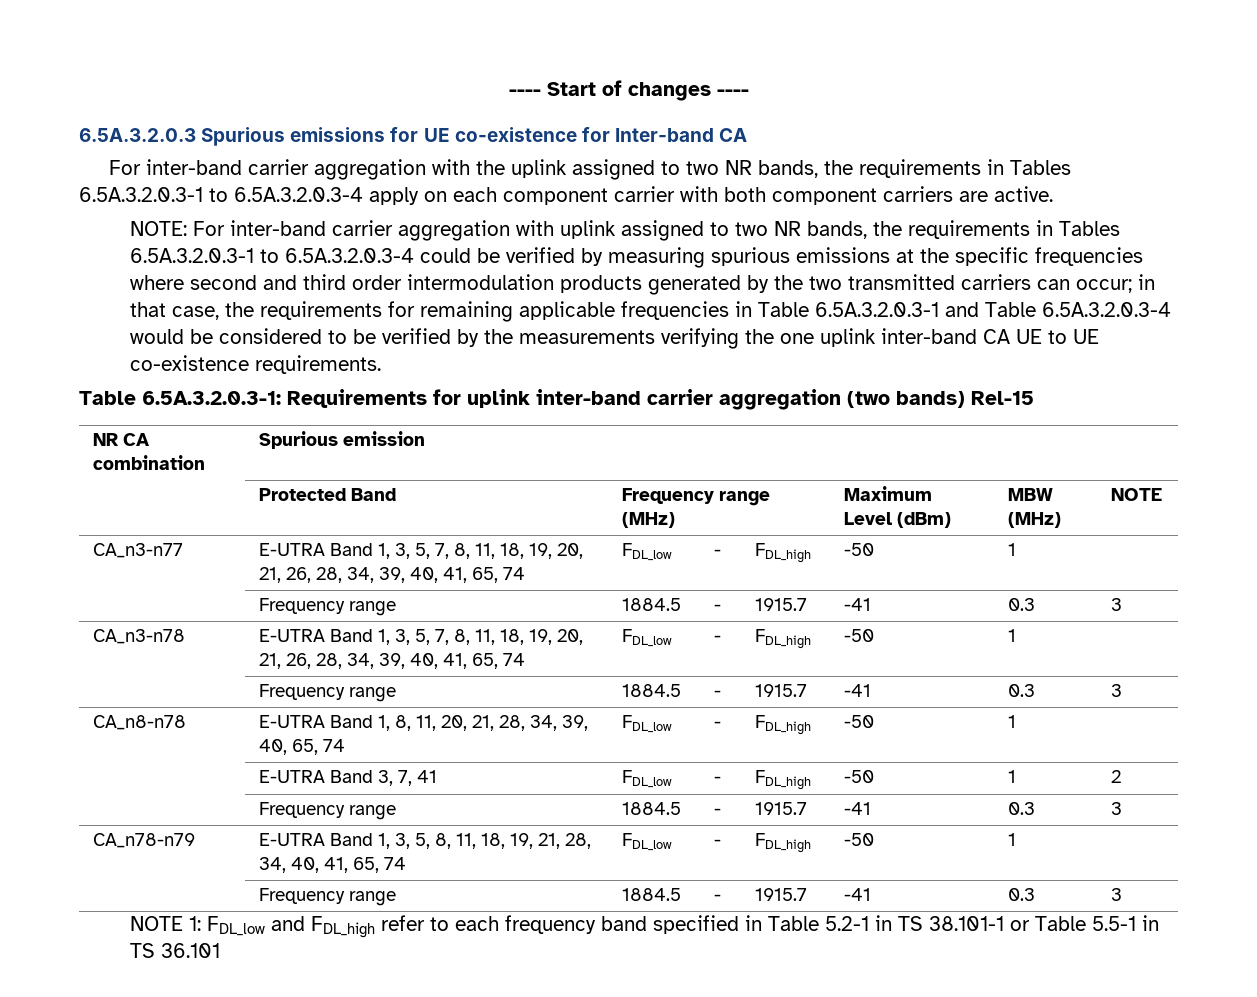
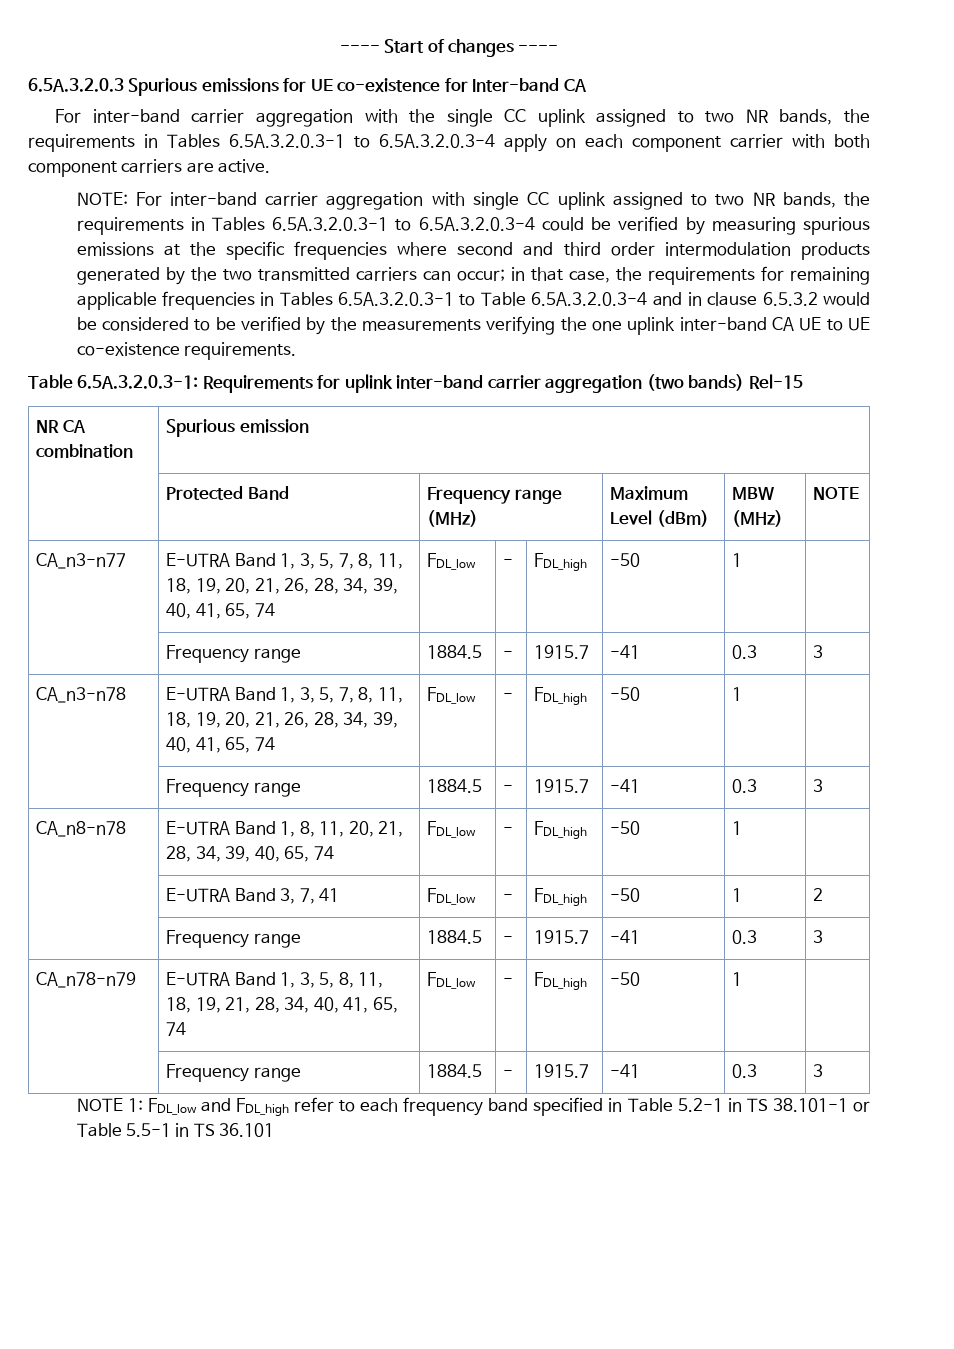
(505, 167) none -> [446,109,527,127] single CC
(555, 228) none -> [472,192,550,210] single CC
[758,302,1172,317] Table 6.5A.3.2.0.3-1 and Table 6.5A.3.2.0.3-4 -> [279,292,818,306] Tables 6.5A.3.2.0.3-1 to Table 6.5A.3.2.0.3-4 and in clause 6.5.3.2

